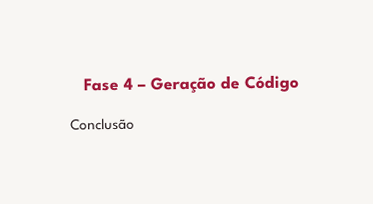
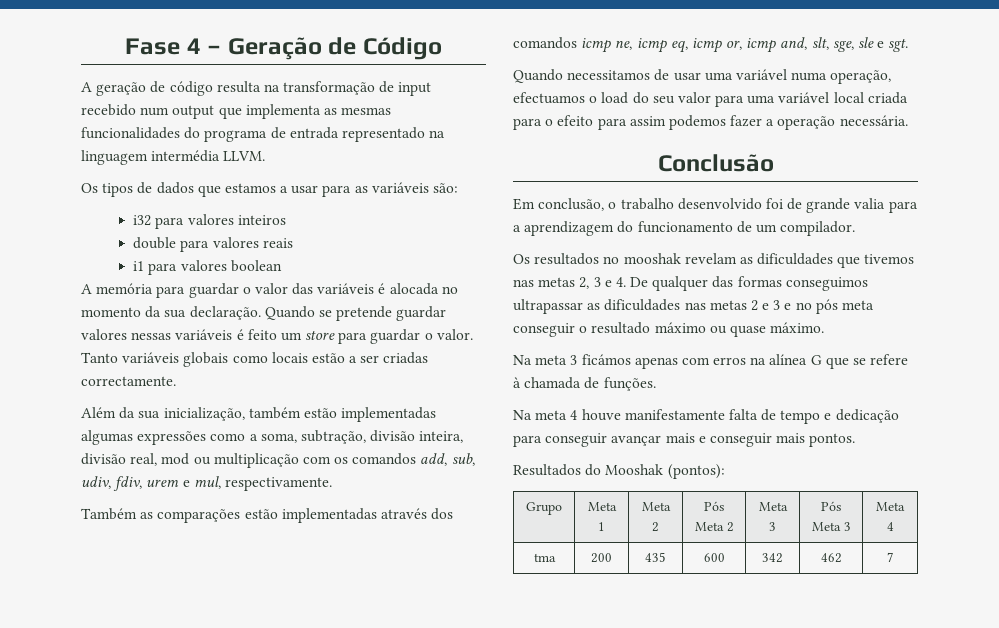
[70,117,135,131] Conclusão -> [81,81,432,96] [81,104,392,119] [81,127,446,142] [81,150,266,165] [81,182,459,197] [133,214,286,229] [133,237,293,252] [133,260,282,275] [81,283,458,298] [81,306,447,321] [81,329,473,344] [81,352,429,367] [81,376,176,386] [81,407,437,422] [81,430,464,445] [81,453,475,468] [81,476,332,491] [81,508,454,523] [513,37,909,53] [513,69,892,84] [513,92,908,107] [513,115,908,130] [657,154,774,172] [513,198,918,213] [513,221,856,236] [513,253,915,268] [513,276,868,291] [513,299,875,314] [513,322,825,337] [513,354,909,369] [513,377,656,391] [513,409,899,424] [513,433,856,447] [513,464,725,479] [526,502,562,515] [587,502,617,511] [598,522,605,531] [641,502,671,511] [652,522,659,532] [704,501,724,511] [694,522,734,532] [758,502,788,511] [769,522,776,531] [821,501,841,511] [811,522,851,531] [876,502,905,511] [886,522,894,531] [533,553,556,562] [591,553,612,563] [645,552,666,562] [703,553,725,562] [762,553,783,563] [820,553,842,563] [886,552,894,562] A geração de código resulta na transformação de input recebido num output que implementa as mesmas funcionalidades do programa de entrada representado na linguagem intermédia LLVM. // Os tipos de dados que estamos a usar para as variáveis são: // i32 para valores inteiros // double para valores reais // i1 para valores boolean // A memória para guardar o valor das variáveis é alocada no momento da sua declaração. Quando se pretende guardar valores nessas variáveis é feito um store para guardar o valor. Tanto variáveis globais como locais estão a ser criadas correctamente. // Além da sua inicialização, também estão implementadas algumas expressões como a soma, subtração, divisão inteira, divisão real, mod ou multiplicação com os comandos add, sub, udiv, fdiv, urem e mul, respectivamente. // Também as comparações estão implementadas através dos comandos icmp ne, icmp eq, icmp or, icmp and, slt, sge, sle e sgt. // Quando necessitamos de usar uma variável numa operação, efectuamos o load do seu valor para uma variável local criada para o efeito para assim podemos fazer a operação necessária. // Conclusão // Em conclusão, o trabalho desenvolvido foi de grande valia para a aprendizagem do funcionamento de um compilador. // Os resultados no mooshak revelam as dificuldades que tivemos nas metas 2, 3 e 4. De qualquer das formas conseguimos ultrapassar as dificuldades nas metas 2 e 3 e no pós meta conseguir o resultado máximo ou quase máximo. // Na meta 3 ficámos apenas com erros na alínea G que se refere à chamada de funções. // Na meta 4 houve manifestamente falta de tempo e dedicação para conseguir avançar mais e conseguir mais pontos. // Resultados do Mooshak (pontos): // Grupo | Meta 1 | Meta 2 | Pós Meta 2 | Meta 3 | Pós Meta 3 | Meta 4 // tma | 200 | 435 | 600 | 342 | 462 | 7

